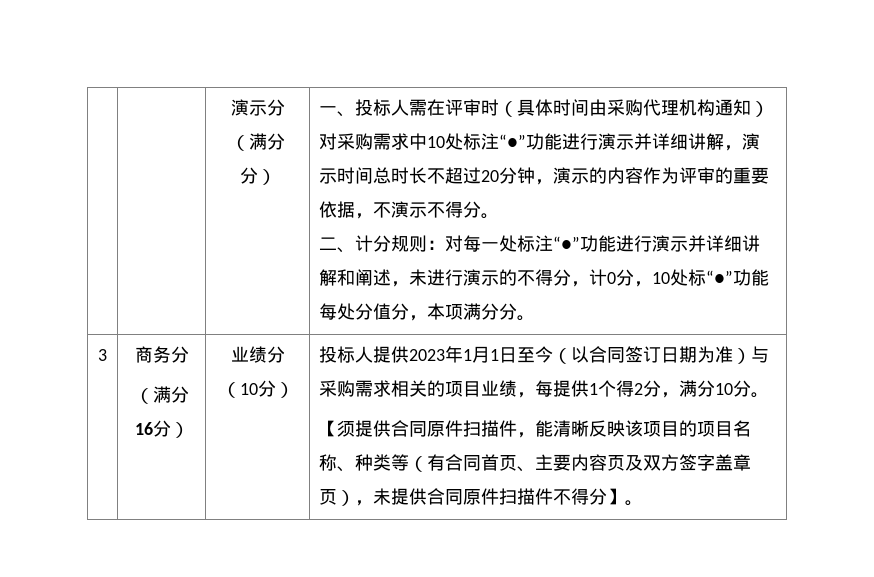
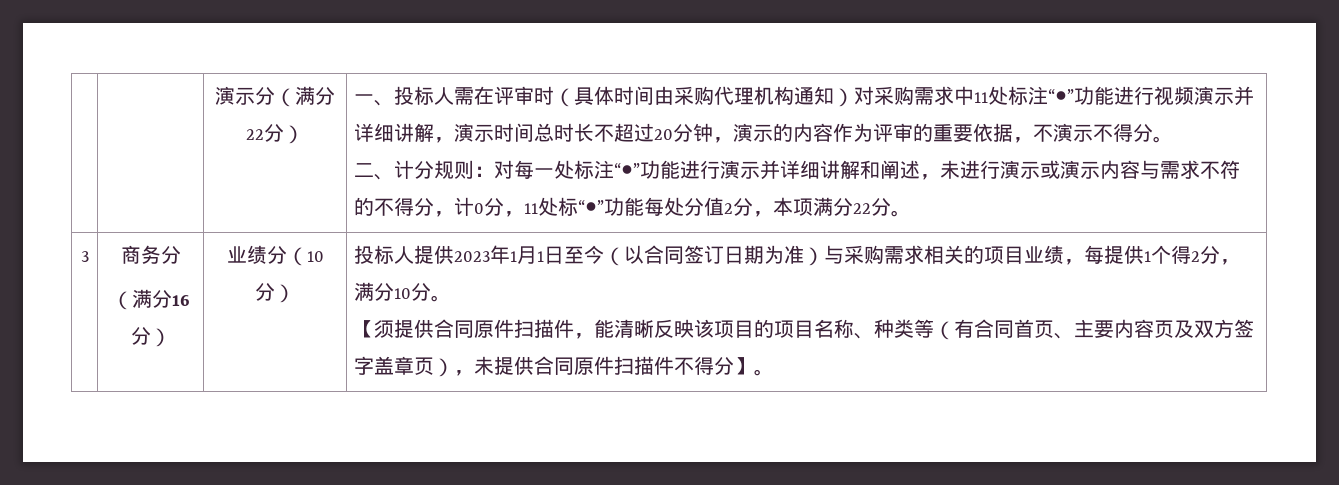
(285, 141) none -> [246,129,264,140] 22
[427,133,599,150] 10处标注“●”功能进行 -> [974,86,1195,106] 11处标注“●”功能进行视频
(500, 278) none -> [1040,160,1241,179] 或演示内容与需求不符
[652,272,671,284] 10 -> [524,203,539,214] 11
(392, 311) none -> [724,203,734,214] 2
(500, 311) none -> [853,203,872,214] 22

